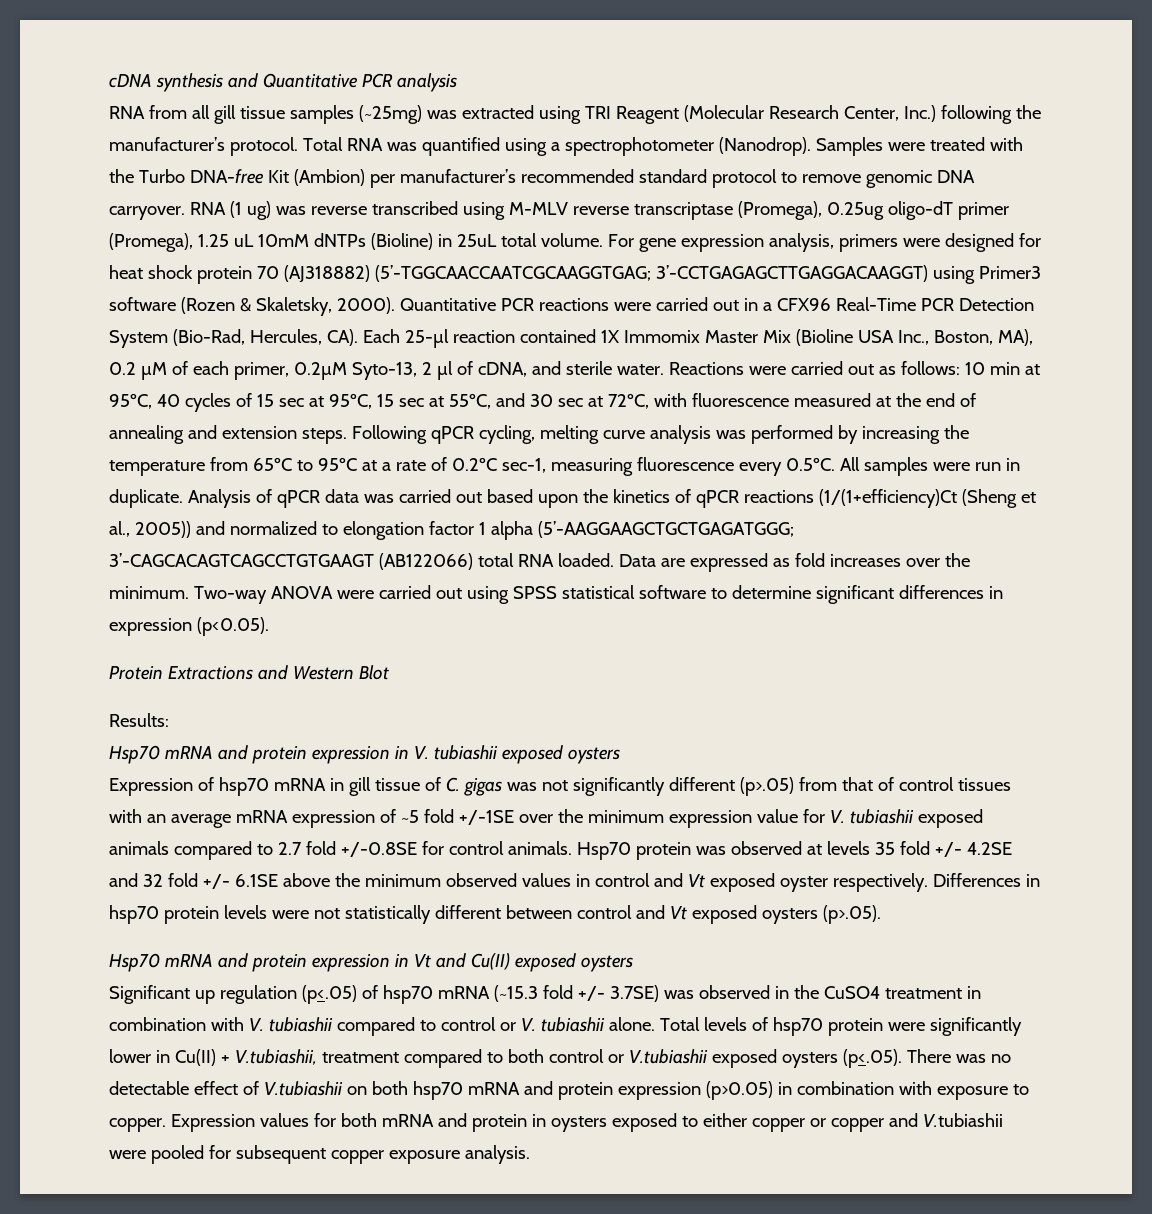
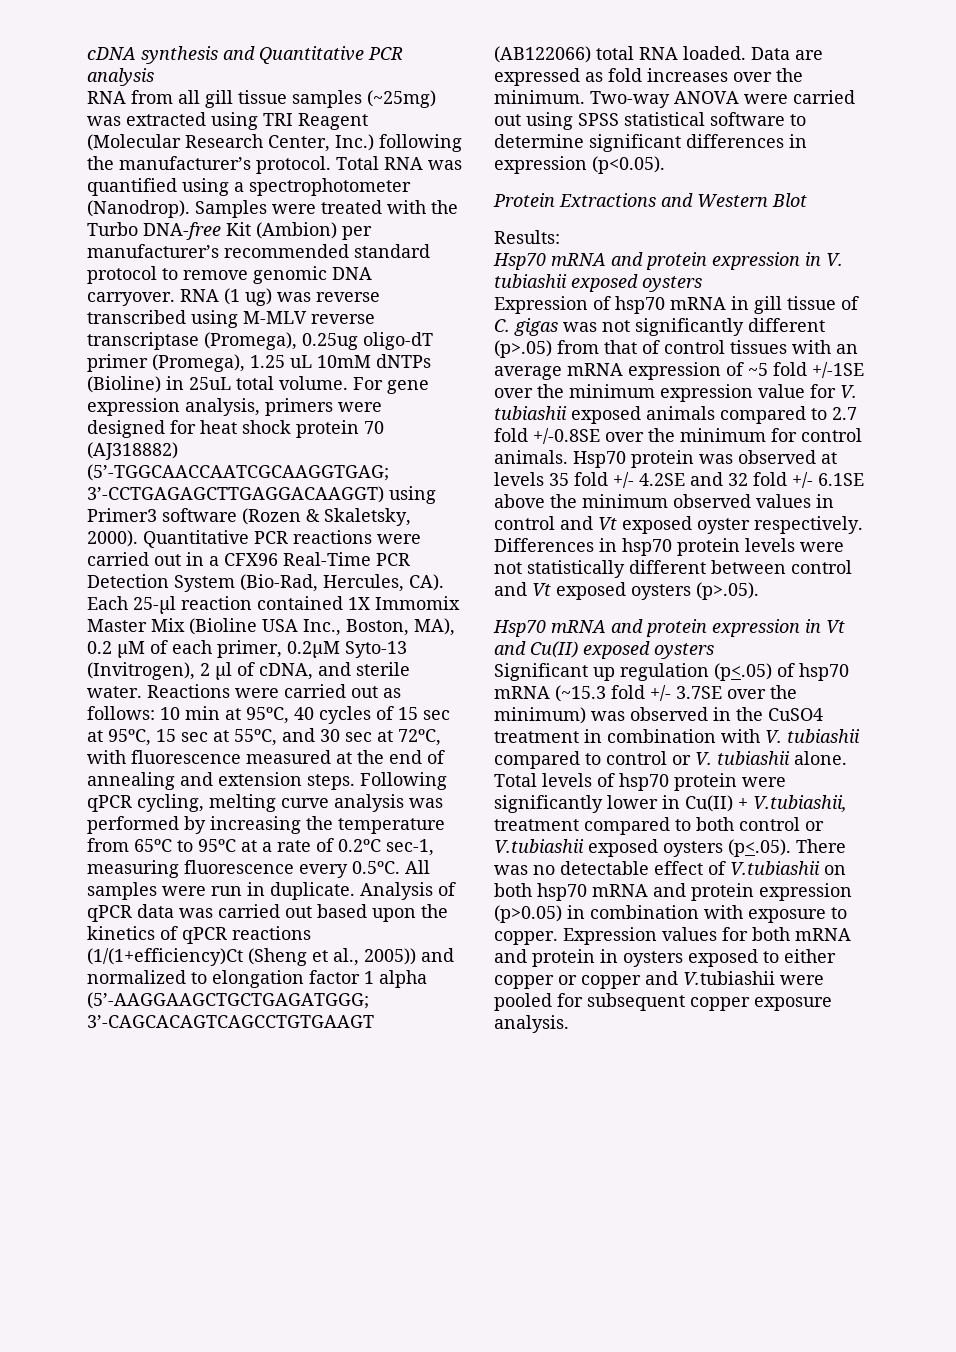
[351,362,417,380] Syto-13, -> [345,641,407,658] [87,662,195,680] Syto-13 (Invitrogen),
(417, 849) none -> [605,428,766,442] over the minimum
[609,985,659,1002] 3.7SE) -> [676,685,797,699] [494,707,586,724] 3.7SE over the minimum)

